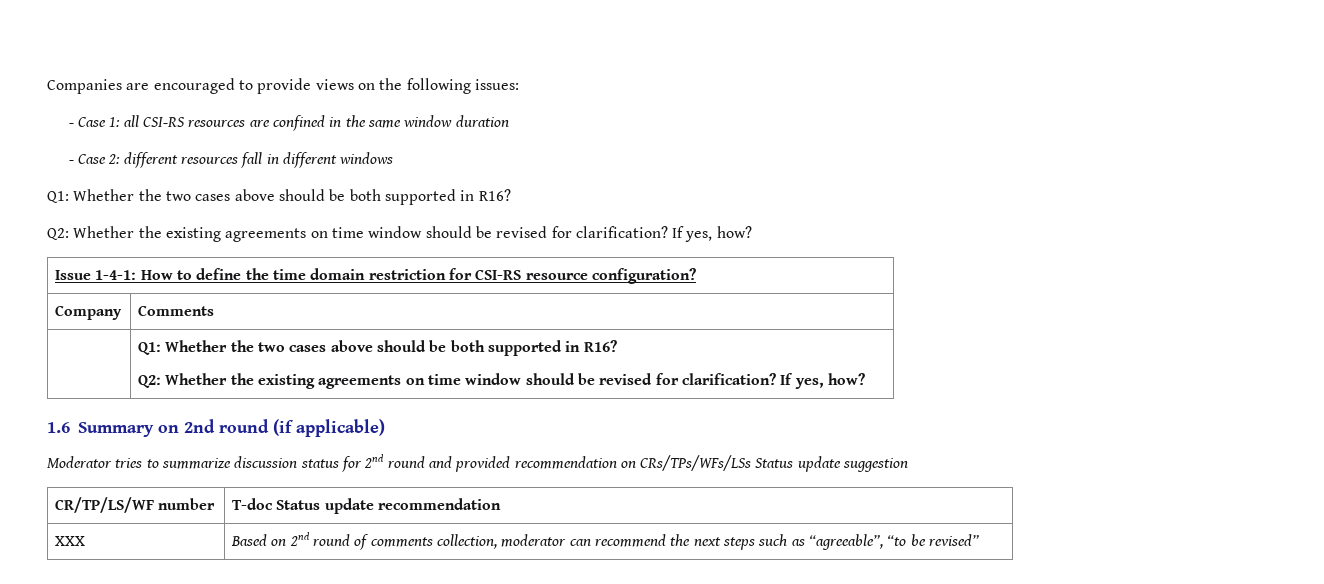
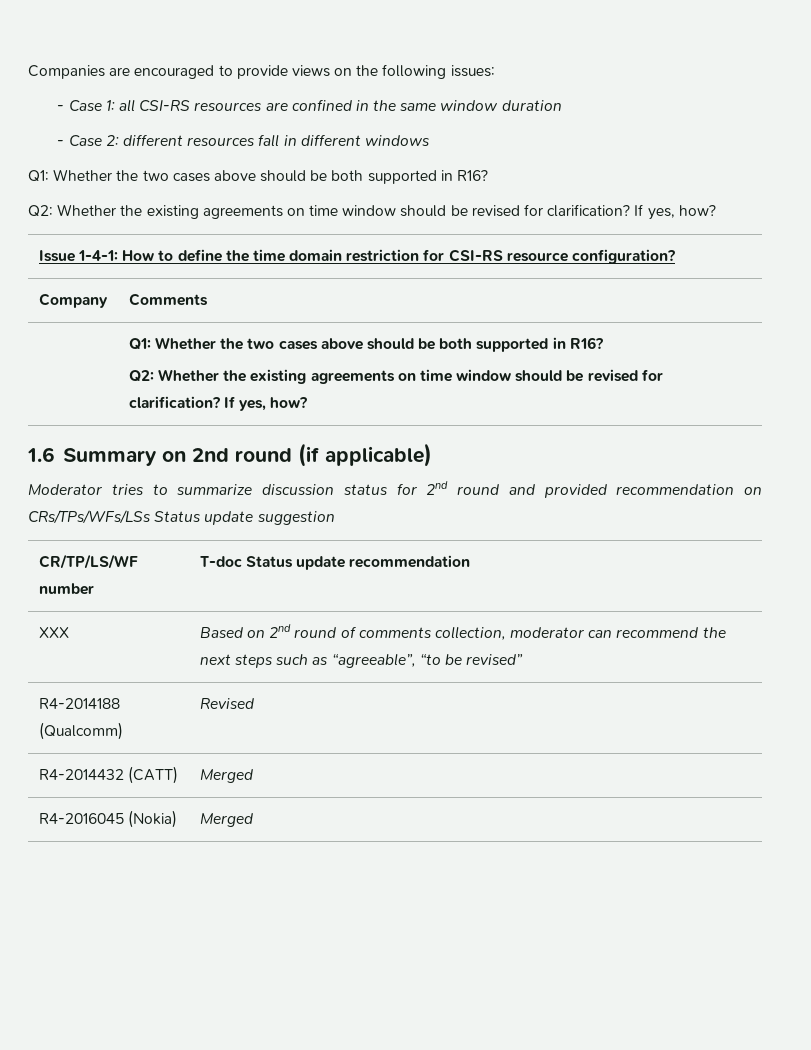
(979, 540) none -> [38,698,120,709] [38,722,123,740] [199,698,254,709] [38,766,178,784] [199,769,253,783] [38,810,177,828] [199,813,253,827] // R4-2014188 (Qualcomm) | Revised // R4-2014432 (CATT) | Merged // R4-2016045 (Nokia) | Merged

